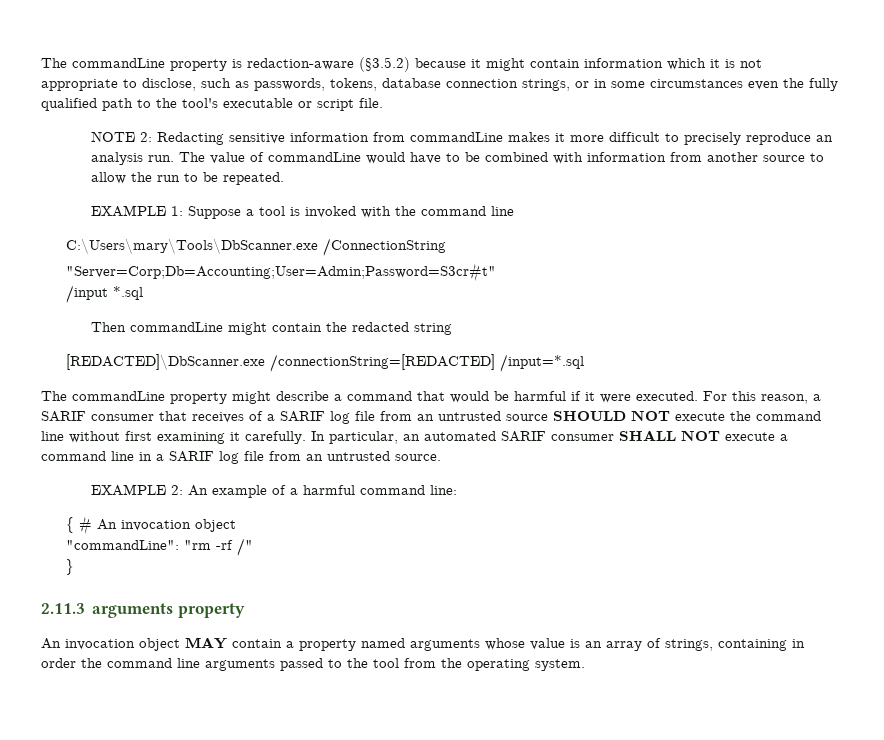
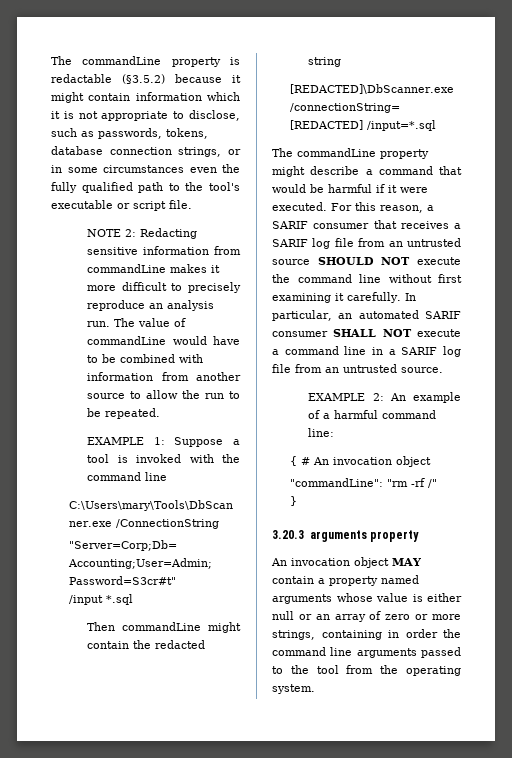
[247,58,354,70] redaction-aware -> [51,74,112,83] redactable
[249,411,263,421] of -> (449, 225) none
[41,603,85,614] 2.11.3 -> [272,530,304,539] 3.20.3
[585,638,661,651] an array of -> [427,593,462,602] [272,611,461,622] either null or an array of zero or more

